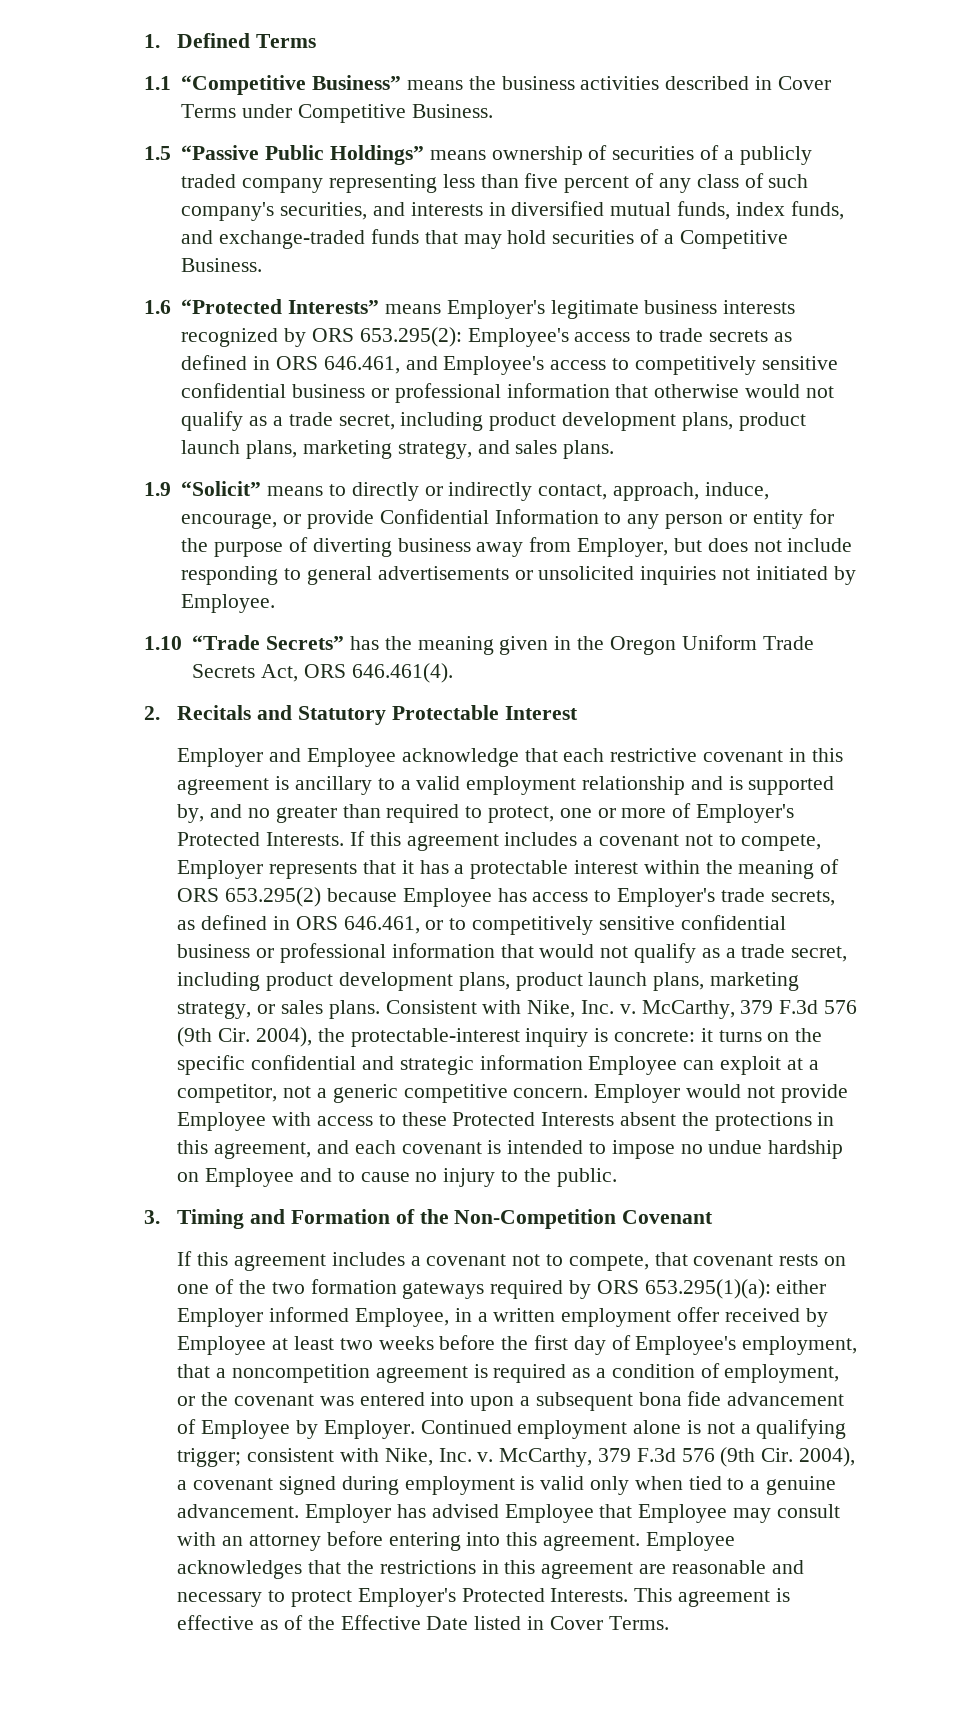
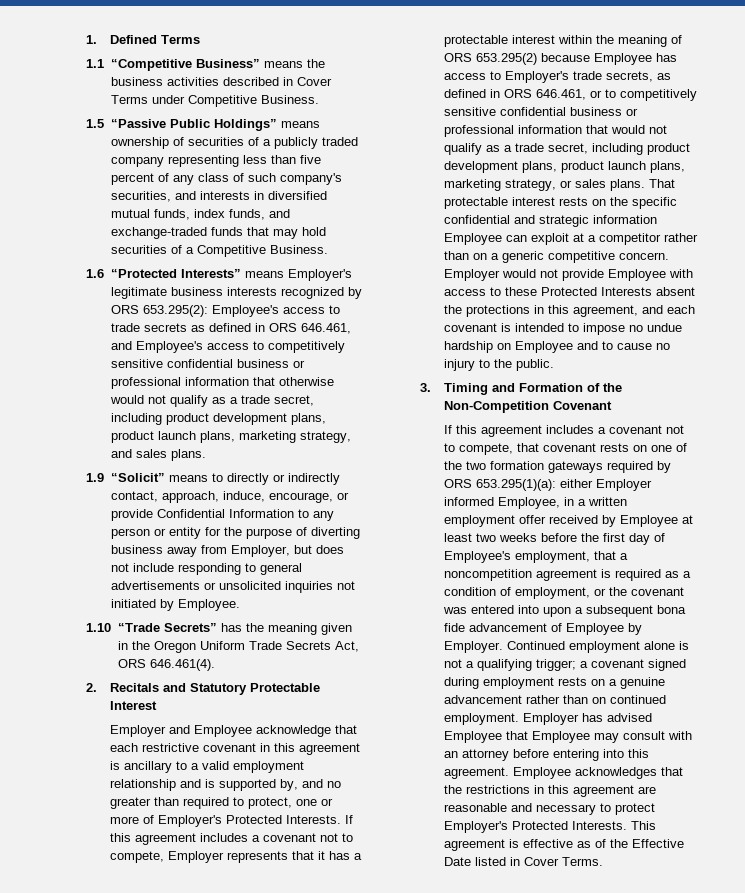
[385,1000,858,1019] [177,1027,762,1047] Consistent with Nike, Inc. v. McCarthy, 379 F.3d 576 (9th Cir. 2004), the protectable-interest inquiry is concrete: it turns -> [648,179,675,188] [443,197,588,209] That protectable interest rests
[177,1084,312,1103] competitor, not -> [598,233,698,245] [443,251,487,260] competitor rather than on
[247,1447,856,1467] consistent with Nike, Inc. v. McCarthy, 379 F.3d 576 (9th Cir. 2004), -> (576, 665) none
[520,1476,837,1495] [177,1504,300,1518] is valid only when tied to a genuine advancement. -> [557,677,665,689] [443,695,666,704] [443,713,519,725] rests on a genuine advancement rather than on continued employment.

